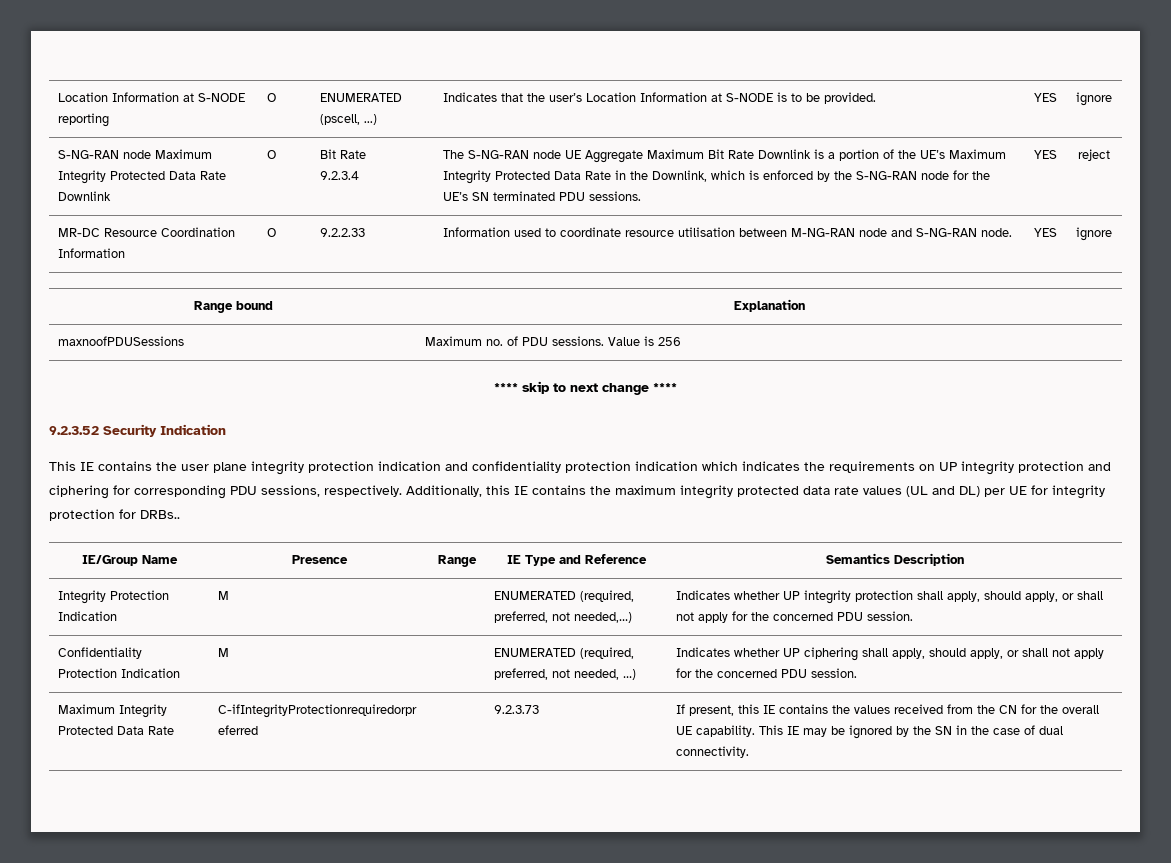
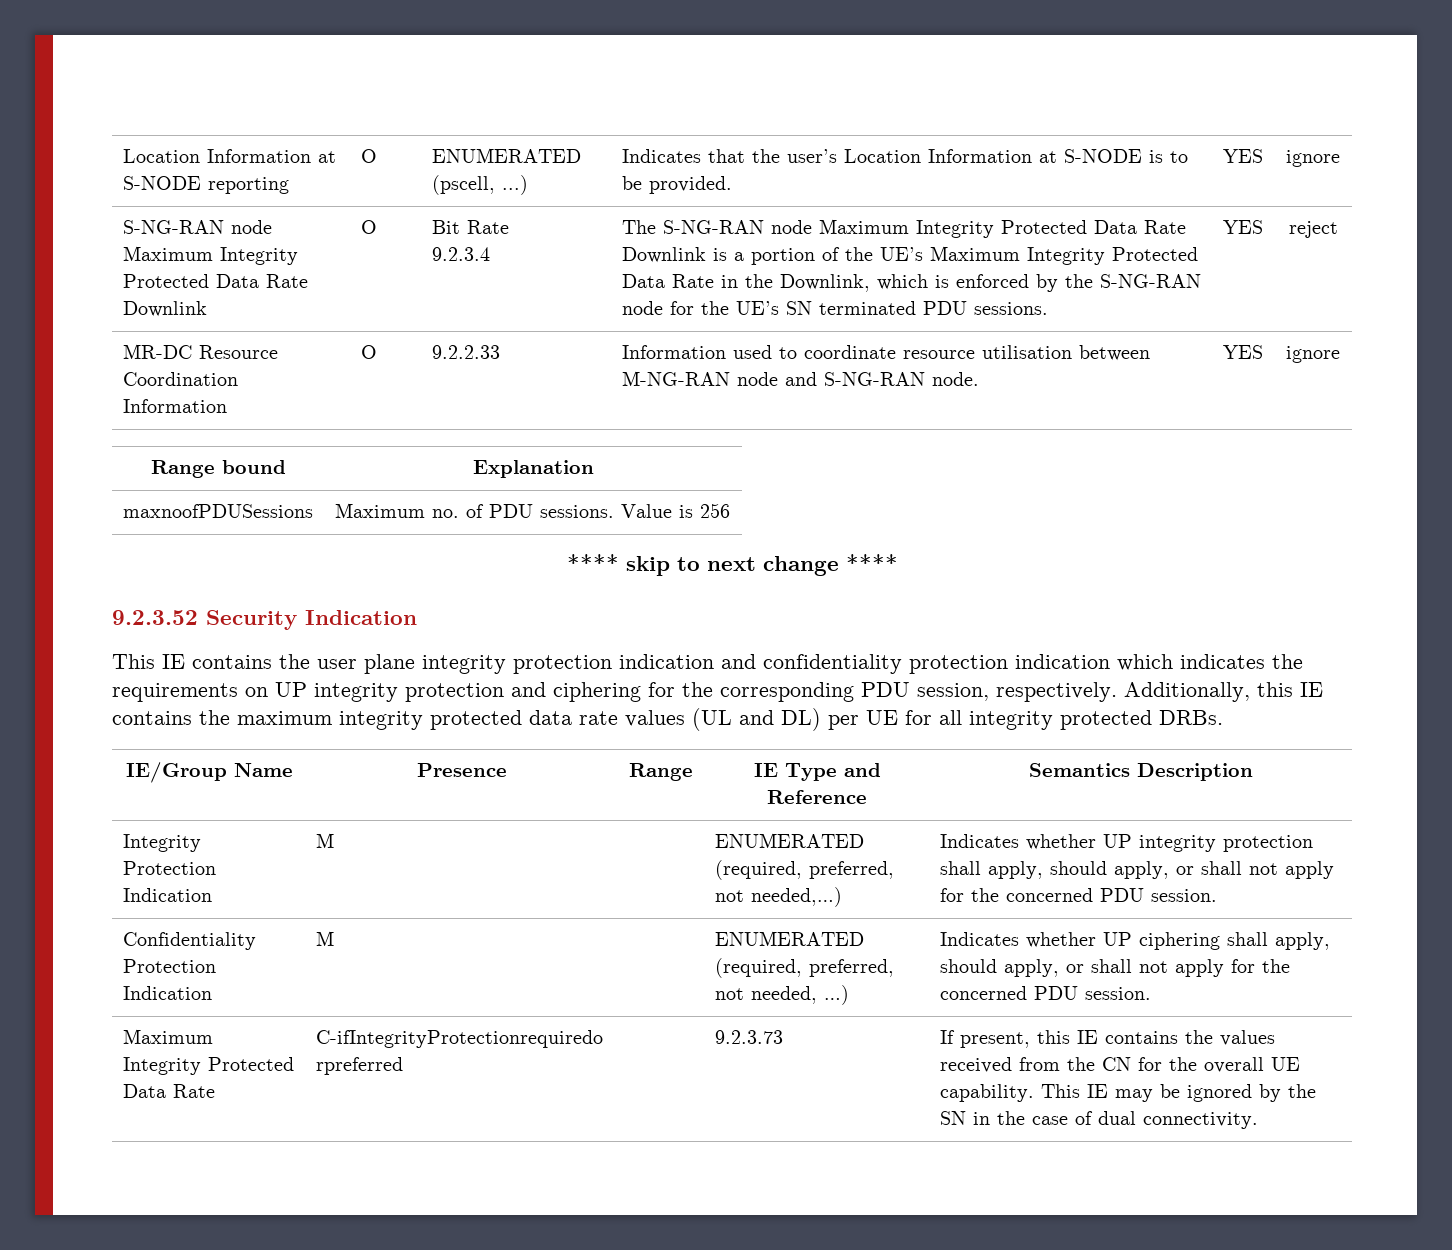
[564,149,724,163] UE Aggregate Maximum Bit -> [818,219,1137,238] Maximum Integrity Protected Data
(130, 490) none -> [682,682,713,697] the
[261,485,320,497] sessions, -> [917,683,989,701] session,
[1052,485,1105,499] [49,509,180,521] integrity protection for DRBs.. -> [939,710,1223,730] all integrity protected DRBs.

